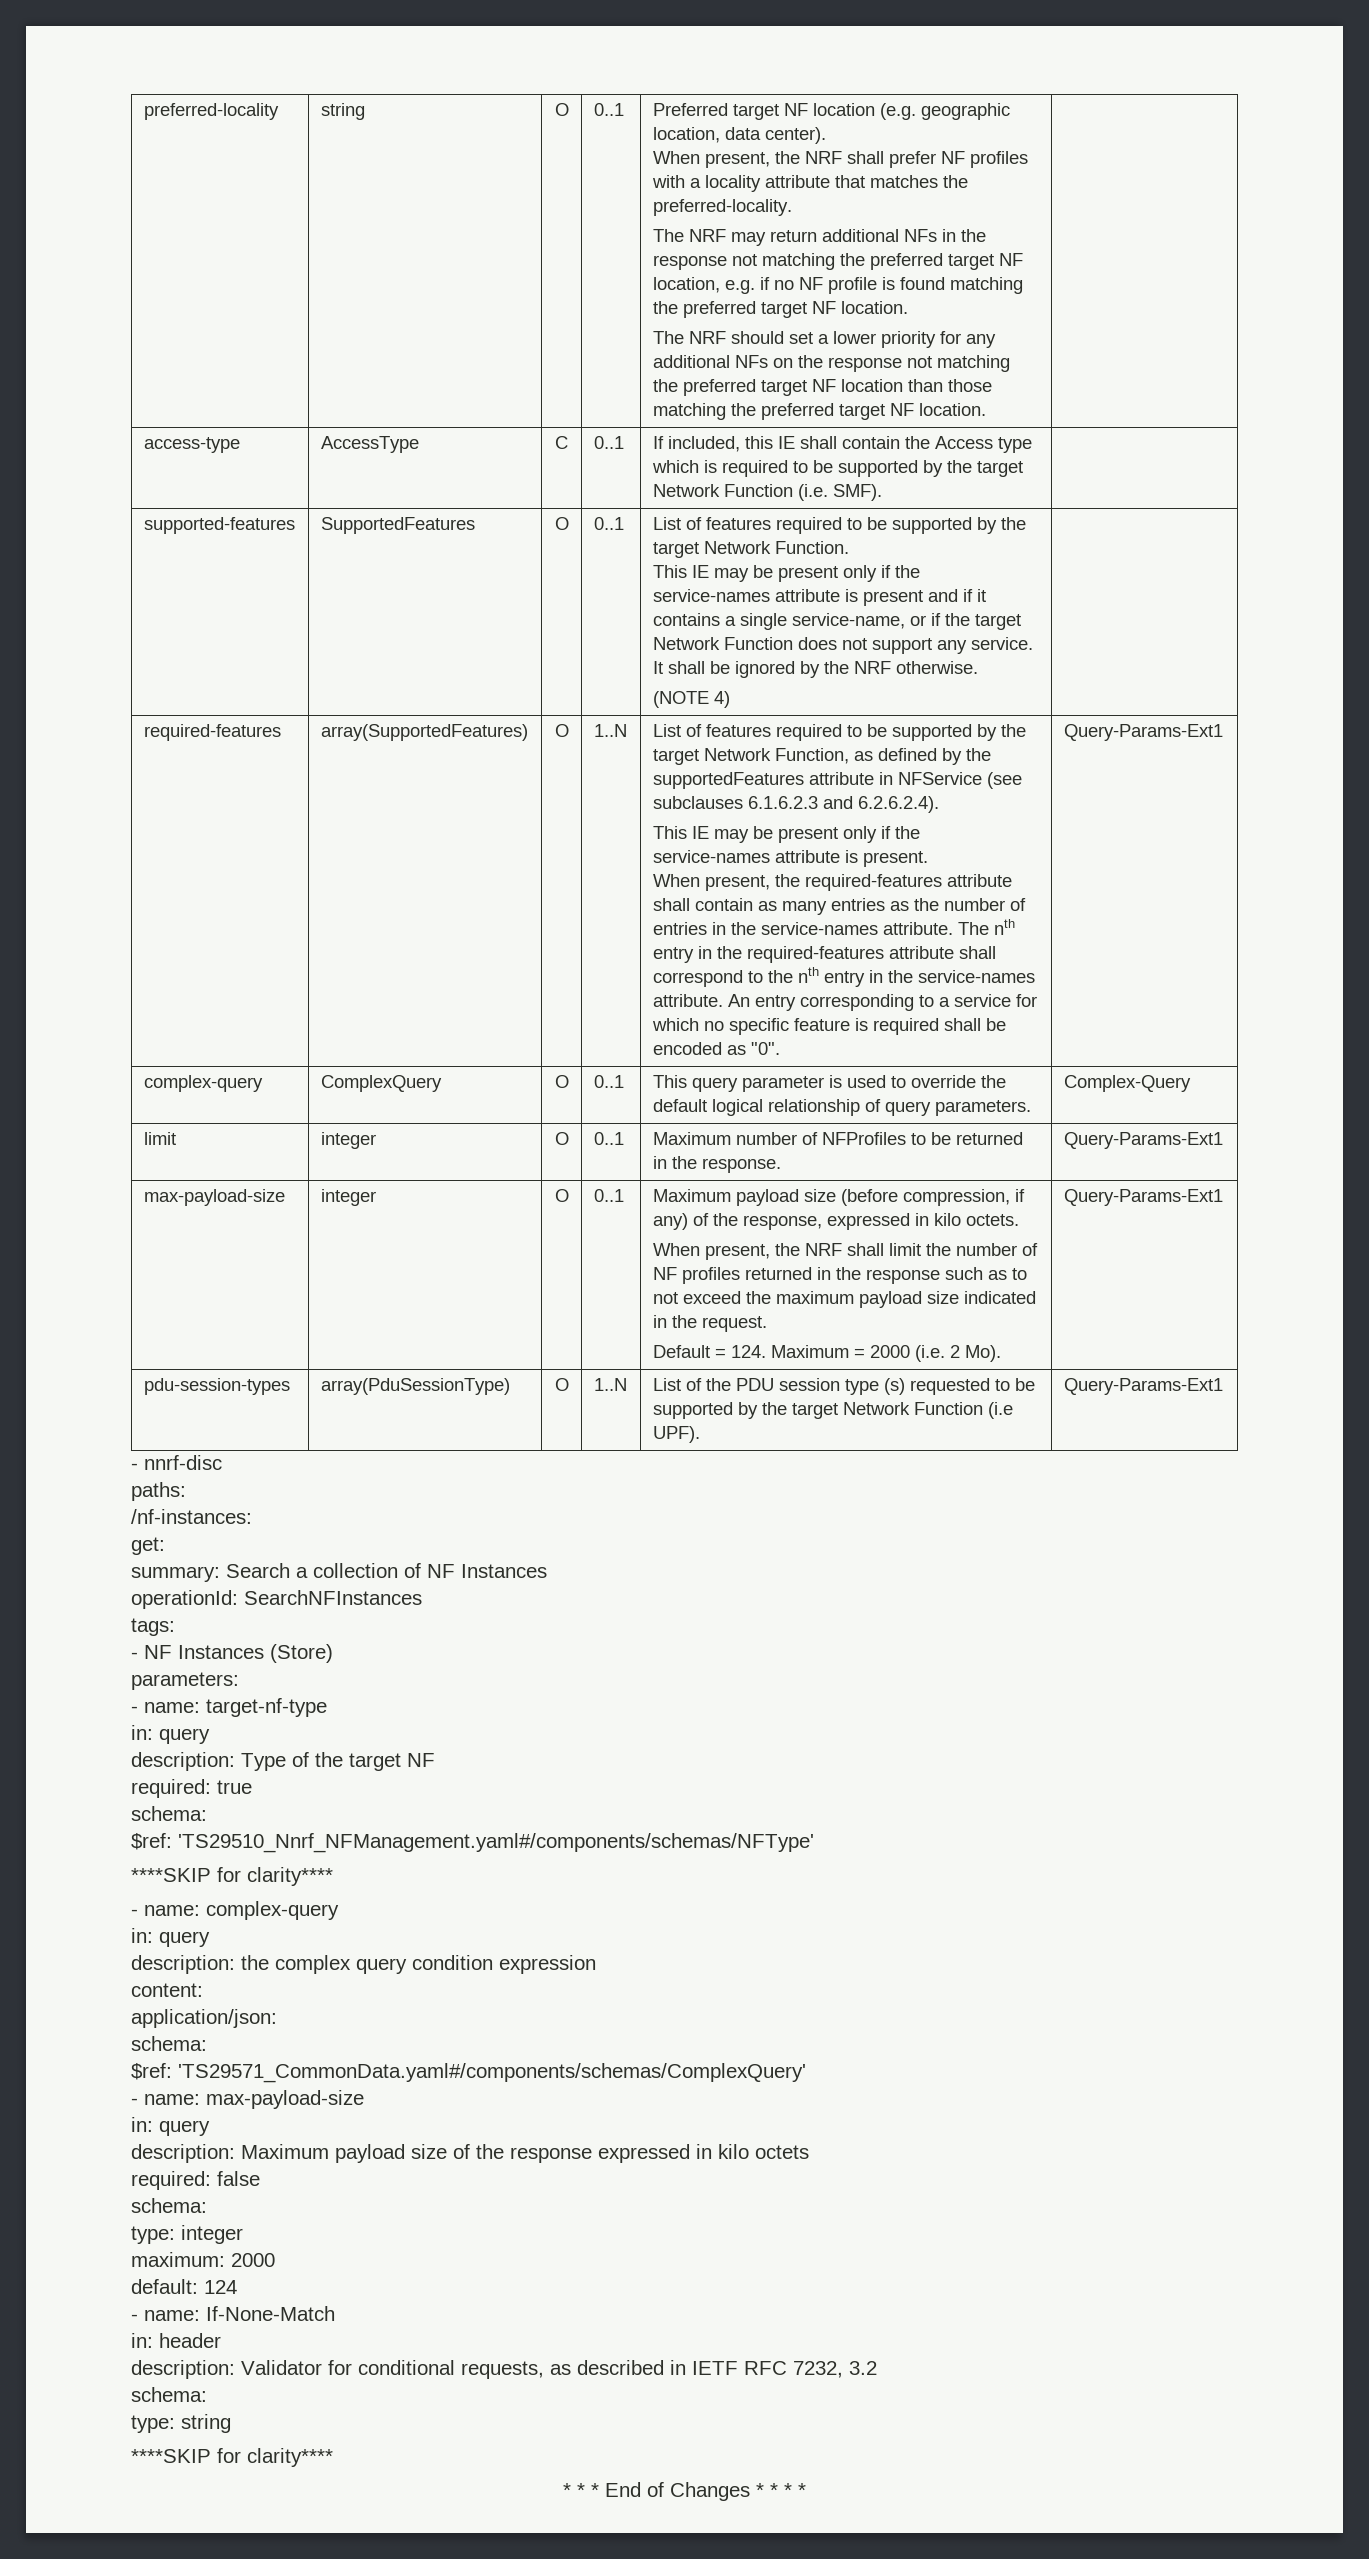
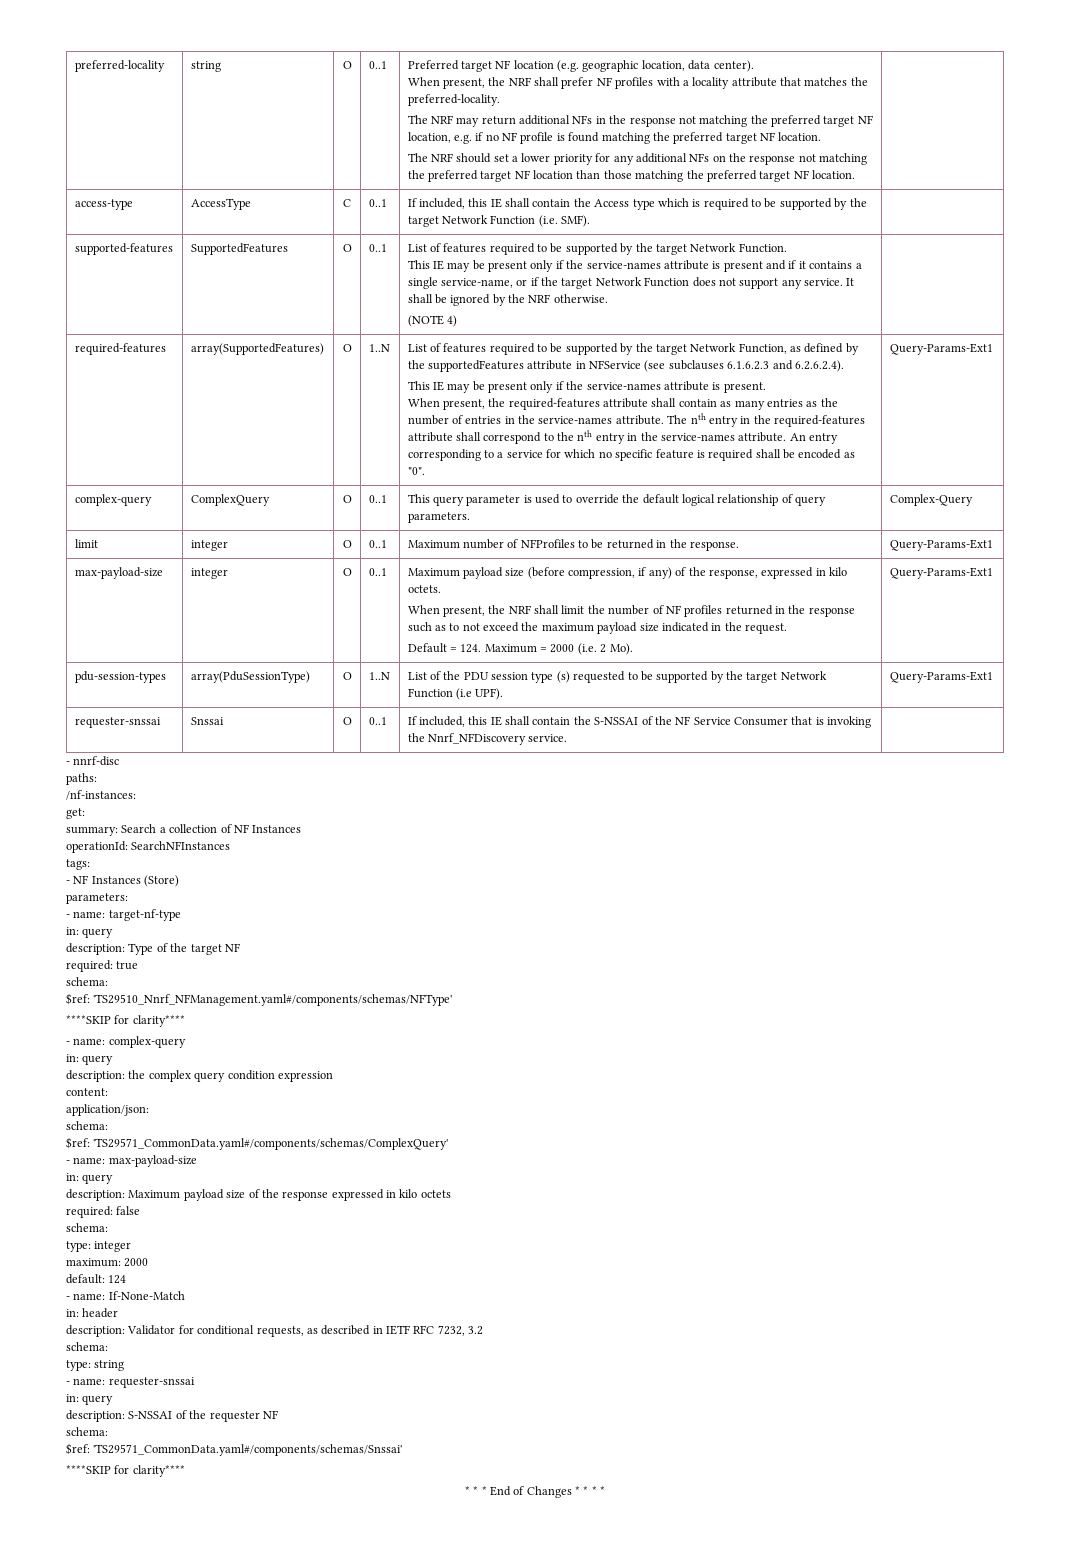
(1223, 1386) none -> [74,717,161,728] [190,717,224,725] [342,717,352,725] [368,717,387,725] [407,716,872,728] [407,733,568,745] // requester-snssai | Snssai | O | 0..1 | If included, this IE shall contain the S-NSSAI of the NF Service Consumer that is invoking the Nnrf_NFDiscovery service. |
(231, 2423) none -> [66,1377,195,1388] [66,1394,114,1405] [66,1410,278,1422] [66,1427,108,1436] [66,1443,403,1456] // - name: requester-snssai // in: query // description: S-NSSAI of the requester NF // schema: // $ref: 'TS29571_CommonData.yaml#/components/schemas/Snssai'

